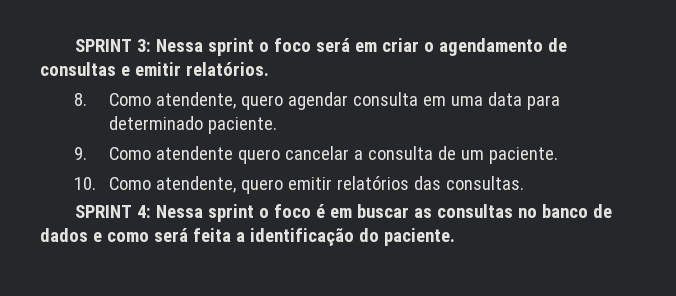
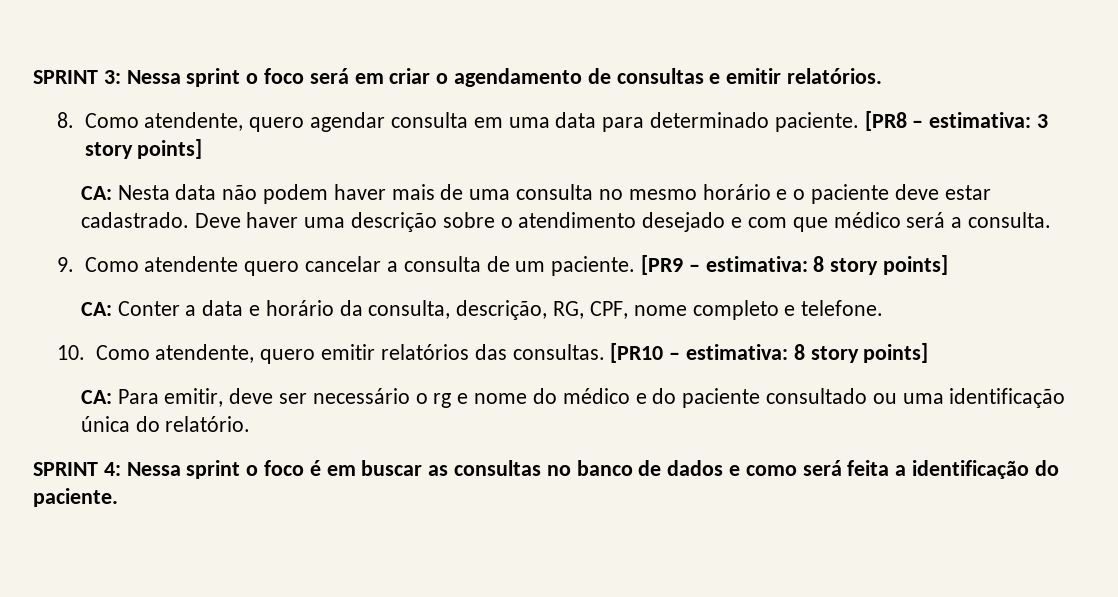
(277, 125) none -> [864,111,1048,131] [84,139,203,159] [80,184,991,204] [80,212,1051,232] [PR8 – estimativa: 3 story points] // CA: Nesta data não podem haver mais de uma consulta no mesmo horário e o paciente deve estar cadastrado. Deve haver uma descrição sobre o atendimento desejado e com que médico será a consulta.
(558, 155) none -> [640,255,948,275] [80,300,884,320] [PR9 – estimativa: 8 story points] // CA: Conter a data e horário da consulta, descrição, RG, CPF, nome completo e telefone.
(524, 183) none -> [610,343,929,363] [80,388,1066,408] [80,416,251,432] [PR10 – estimativa: 8 story points] // CA: Para emitir, deve ser necessário o rg e nome do médico e do paciente consultado ou uma identificação única do relatório.

